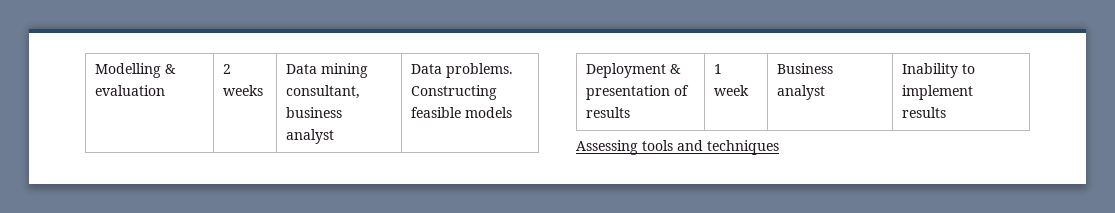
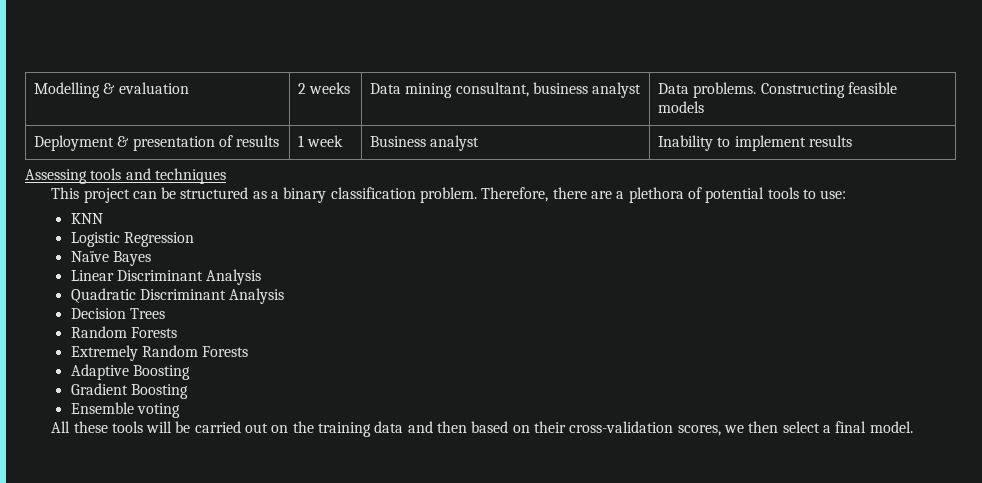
(779, 147) none -> [51,187,847,203] [70,213,103,224] [70,232,195,247] [70,251,152,266] [70,269,262,285] [70,288,285,304] [70,308,166,319] [70,326,178,338] [70,345,249,361] [70,364,191,380] [70,383,189,399] [70,402,181,418] [51,421,913,437] // This project can be structured as a binary classification problem. Therefore, there are a plethora of potential tools to use: // KNN // Logistic Regression // Naïve Bayes // Linear Discriminant Analysis // Quadratic Discriminant Analysis // Decision Trees // Random Forests // Extremely Random Forests // Adaptive Boosting // Gradient Boosting // Ensemble voting // All these tools will be carried out on the training data and then based on their cross-validation scores, we then select a final model.

